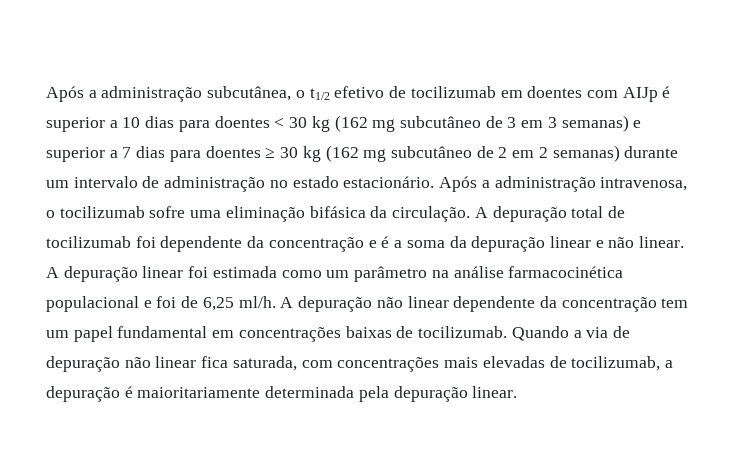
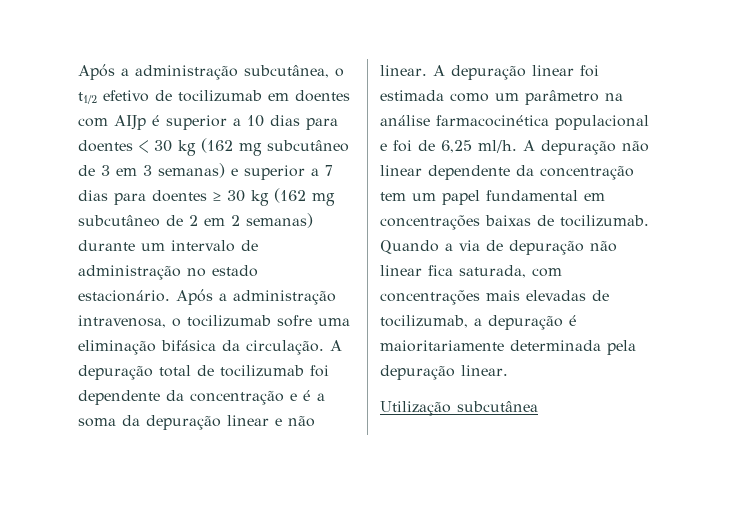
(518, 392) none -> [380,401,538,416] // Utilização subcutânea

